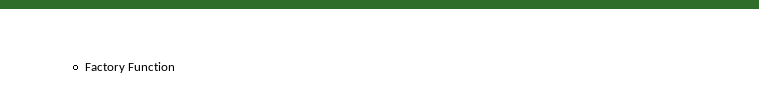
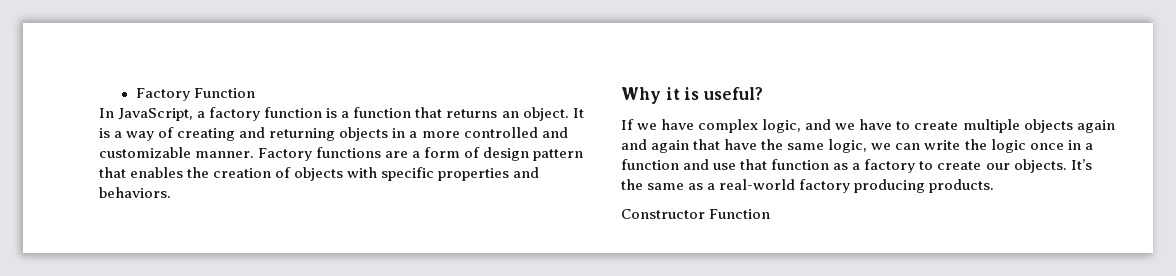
(175, 66) none -> [99,107,584,121] [99,127,568,141] [99,147,584,161] [99,167,540,181] [99,187,171,198] [621,87,764,104] [621,119,1115,133] [621,139,1093,153] [621,159,1092,173] [621,179,995,193] [621,209,771,219] // In JavaScript, a factory function is a function that returns an object. It is a way of creating and returning objects in a more controlled and customizable manner. Factory functions are a form of design pattern that enables the creation of objects with specific properties and behaviors. // Why it is useful? // If we have complex logic, and we have to create multiple objects again and again that have the same logic, we can write the logic once in a function and use that function as a factory to create our objects. It’s the same as a real-world factory producing products. // Constructor Function

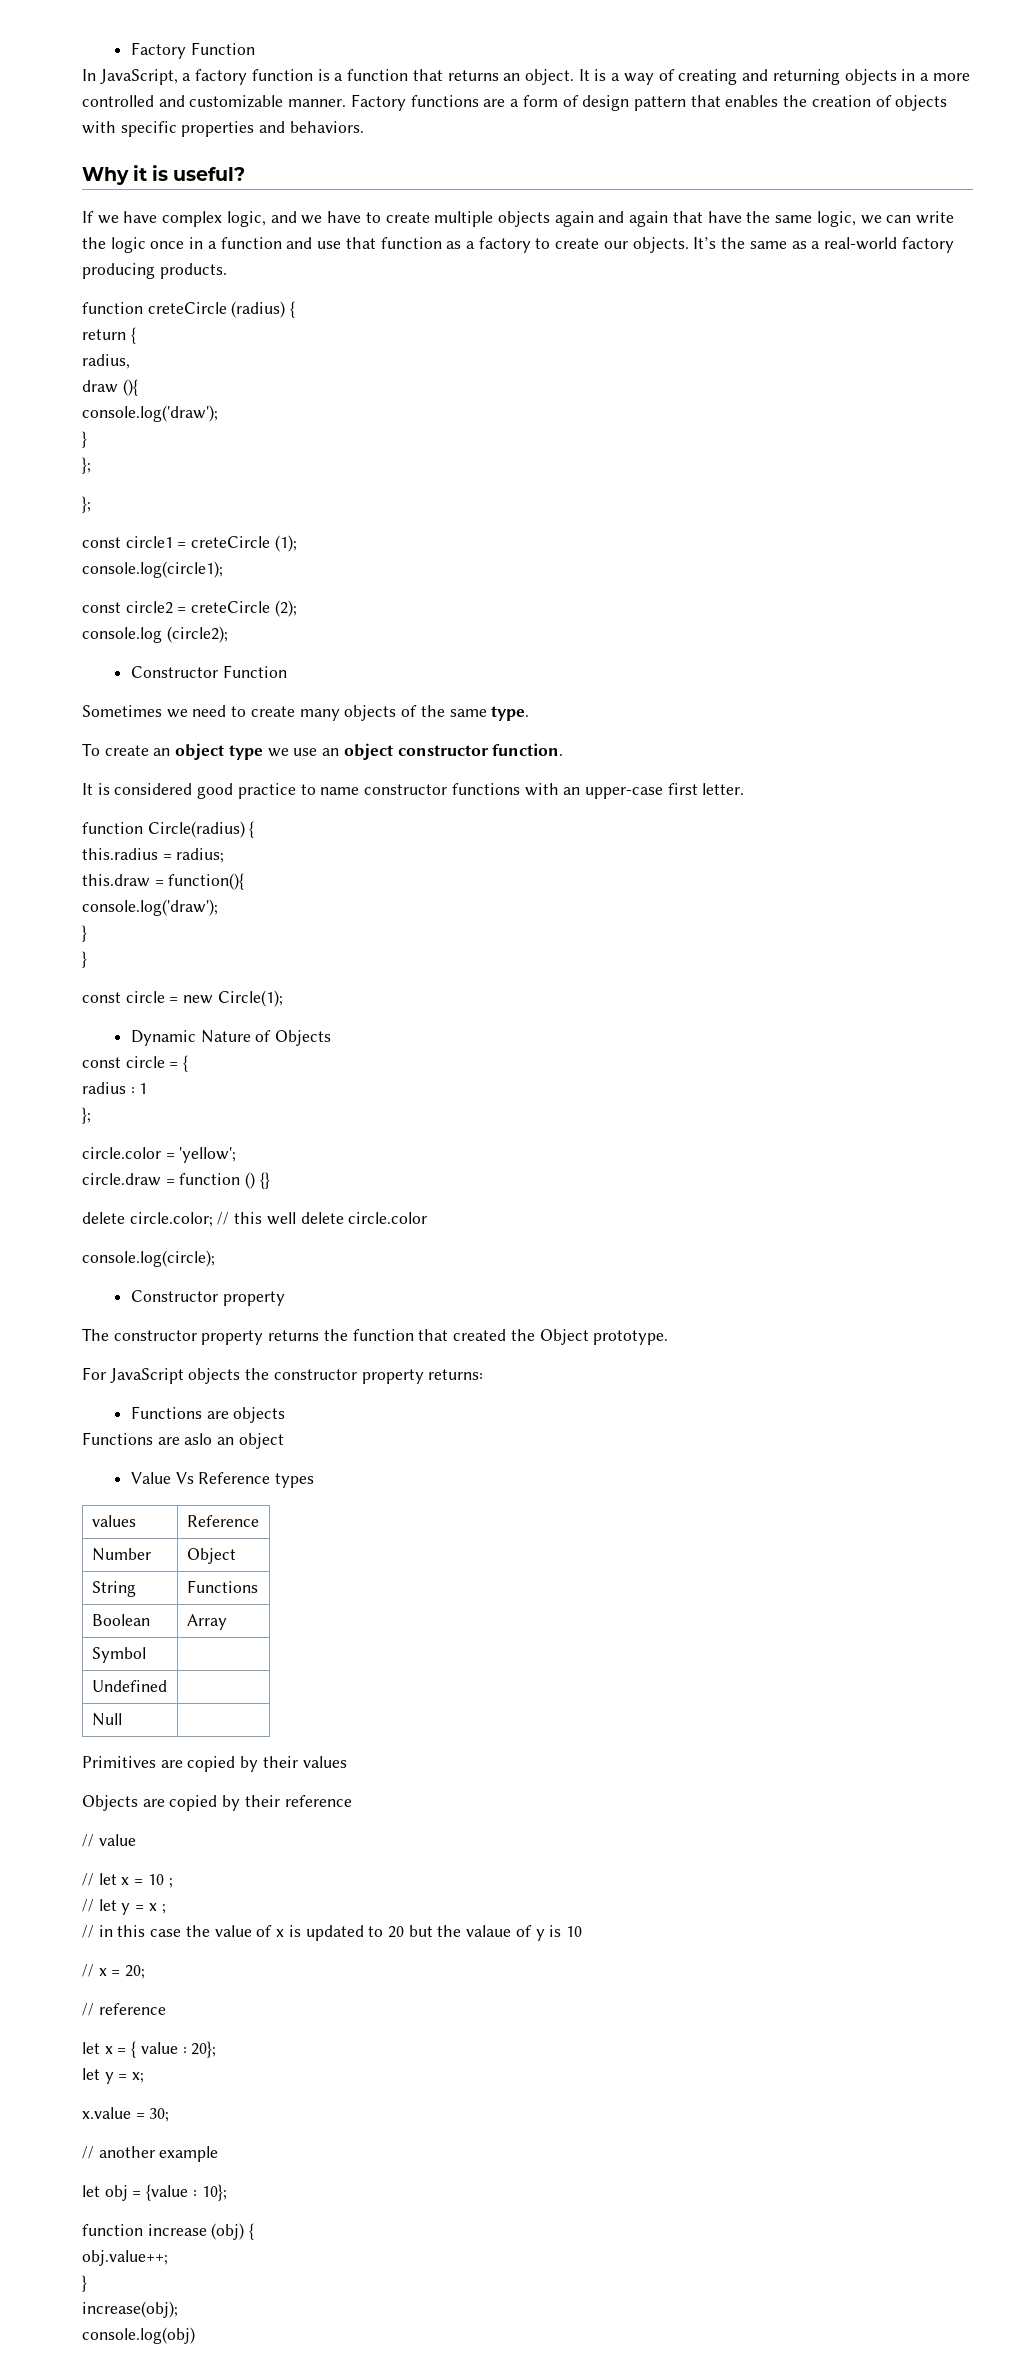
[621,209,771,219] Constructor Function -> [82,301,296,318] [82,327,136,344] [82,354,130,369] [82,379,138,396] [82,405,218,422] [82,431,87,448] [82,457,91,474] [82,496,91,513] [82,535,297,552] [82,561,223,578] [82,600,297,617] [82,626,228,643] [130,665,287,678] [82,705,530,721] [82,743,564,760] [82,783,745,799] [82,821,255,838] [82,848,225,863] [82,873,245,890] [82,899,218,916] [82,925,87,942] [82,951,87,968] [82,990,283,1007] [130,1030,332,1046] [82,1055,189,1072] [82,1082,148,1094] [82,1107,91,1124] [82,1147,237,1163] [82,1172,270,1189] [82,1212,428,1227] [82,1250,215,1267] [130,1290,285,1306] [82,1328,669,1345] [82,1367,484,1384] [130,1406,286,1423] [82,1432,284,1449] [130,1472,315,1488] [91,1515,136,1527] [186,1515,259,1527] [91,1548,151,1561] [186,1548,236,1564] [91,1581,136,1597] [186,1580,258,1593] [91,1614,150,1626] [186,1614,227,1630] [91,1647,146,1663] [91,1680,167,1692] [91,1713,122,1726] [82,1756,347,1772] [82,1795,352,1811] [82,1834,136,1847] [82,1873,173,1888] [82,1899,166,1915] [82,1925,583,1941] [82,1964,146,1979] [82,2003,166,2016] [82,2041,217,2058] [82,2068,145,2084] [82,2107,170,2122] [82,2146,219,2162] [82,2184,227,2201] [82,2223,255,2240] [82,2250,168,2266] [82,2275,87,2292] [82,2301,178,2318] [82,2327,195,2344] function creteCircle (radius) { // return { // radius, // draw (){ // console.log('draw'); // } // }; // }; // const circle1 = creteCircle (1); // console.log(circle1); // const circle2 = creteCircle (2); // console.log (circle2); // Constructor Function // Sometimes we need to create many objects of the same type. // To create an object type we use an object constructor function. // It is considered good practice to name constructor functions with an upper-case first letter. // function Circle(radius) { // this.radius = radius; // this.draw = function(){ // console.log('draw'); // } // } // const circle = new Circle(1); // Dynamic Nature of Objects // const circle = { // radius : 1 // }; // circle.color = 'yellow'; // circle.draw = function () {} // delete circle.color; // this well delete circle.color // console.log(circle); // Constructor property // The constructor property returns the function that created the Object prototype. // For JavaScript objects the constructor property returns: // Functions are objects // Functions are aslo an object // Value Vs Reference types // values | Reference // Number | Object // String | Functions // Boolean | Array // Symbol | // Undefined | // Null | // Primitives are copied by their values // Objects are copied by their reference // // value // // let x = 10 ; // // let y = x ; // // in this case the value of x is updated to 20 but the valaue of y is 10 // // x = 20; // // reference // let x = { value : 20}; // let y = x; // x.value = 30; // // another example // let obj = {value : 10}; // function increase (obj) { // obj.value++; // } // increase(obj); // console.log(obj)

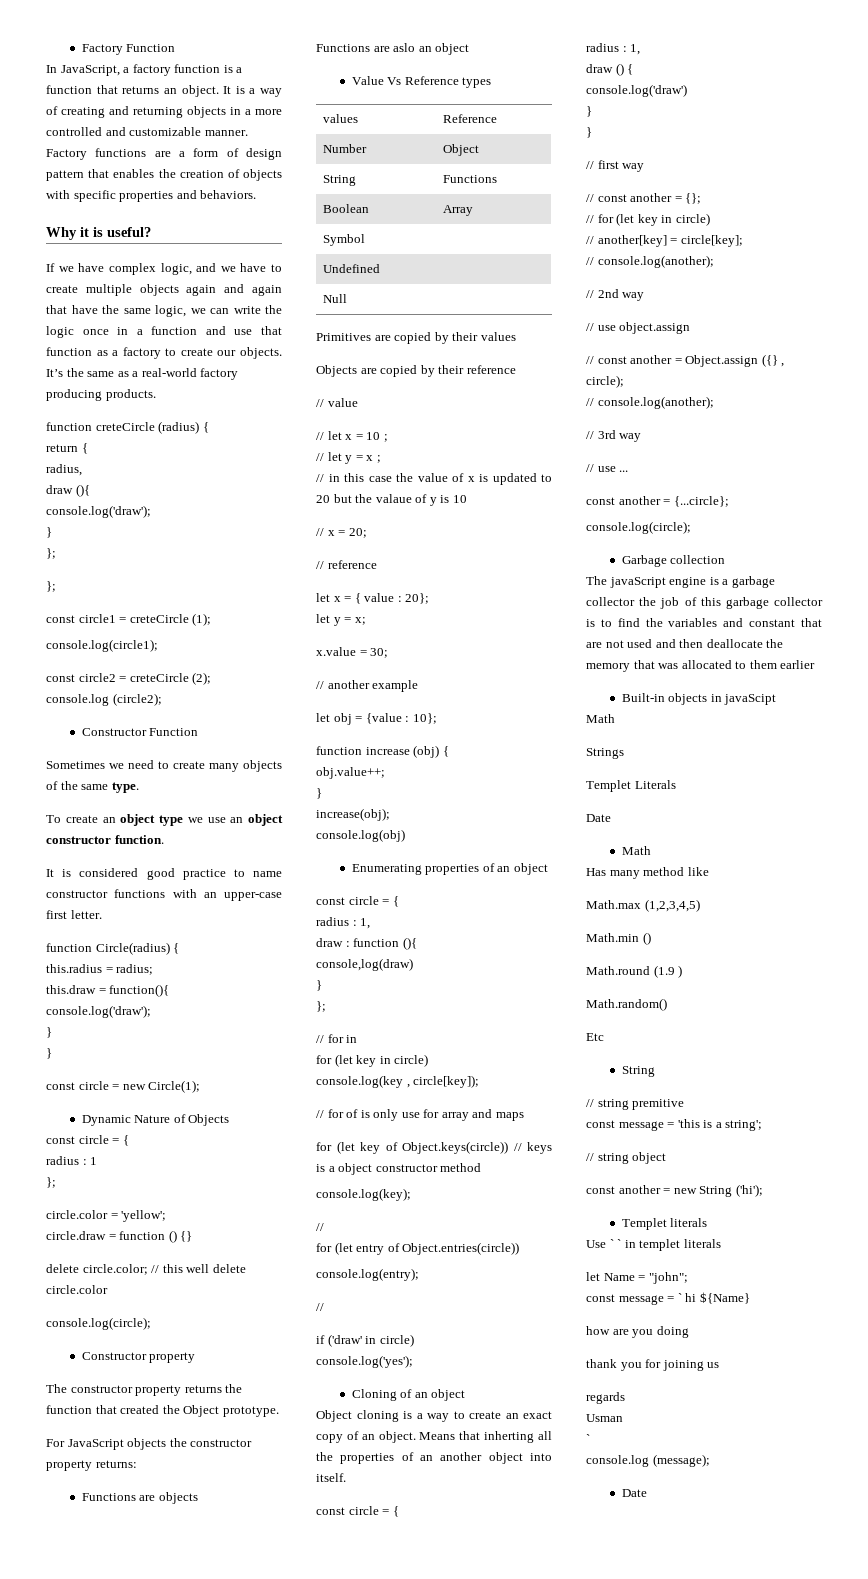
(195, 2335) none -> [351,863,548,875] [316,896,399,907] [316,917,371,929] [316,937,417,950] [316,958,413,971] [316,980,322,991] [316,1001,326,1012] [316,1034,358,1043] [316,1054,429,1067] [316,1075,480,1088] [316,1109,524,1121] [316,1141,552,1154] [316,1163,482,1175] [316,1188,411,1201] [316,1223,324,1231] [316,1242,520,1255] [316,1268,419,1281] [316,1303,324,1311] [316,1334,414,1347] [316,1355,413,1368] [351,1389,466,1401] [316,1410,552,1422] [316,1431,552,1443] [316,1452,552,1464] [316,1473,346,1482] [316,1506,399,1517] [586,43,641,55] [586,63,634,76] [586,84,687,97] [586,106,592,117] [586,127,592,138] [586,160,645,172] [586,193,702,204] [586,213,710,226] [586,235,743,247] [586,255,714,268] [586,289,645,301] [586,322,691,334] [586,354,785,367] [586,375,624,388] [586,396,714,409] [586,430,642,442] [586,464,629,472] [586,496,729,507] [586,521,691,534] [621,555,726,567] [586,576,775,588] [586,597,823,609] [586,618,822,627] [586,639,784,648] [586,660,816,672] [621,693,777,705] [586,714,615,723] [586,748,624,759] [586,780,676,792] [586,814,611,822] [621,846,651,855] [586,867,709,879] [586,899,700,912] [586,932,651,945] [586,965,683,978] [586,998,667,1011] [586,1033,604,1041] [621,1066,655,1077] [586,1099,685,1110] [586,1119,763,1131] [586,1152,667,1164] [586,1184,763,1197] [621,1218,708,1230] [586,1239,721,1251] [586,1272,688,1284] [586,1292,750,1305] [586,1326,689,1338] [586,1359,720,1371] [586,1392,625,1404] [586,1414,623,1422] [586,1434,590,1443] [586,1454,710,1467] [621,1489,647,1497] // Enumerating properties of an object // const circle = { // radius : 1, // draw : function (){ // console,log(draw) // } // }; // // for in // for (let key in circle) // console.log(key , circle[key]); // // for of is only use for array and maps // for (let key of Object.keys(circle)) // keys is a object constructor method // console.log(key); // // // for (let entry of Object.entries(circle)) // console.log(entry); // // // if ('draw' in circle) // console.log('yes'); // Cloning of an object // Object cloning is a way to create an exact copy of an object. Means that inherting all the properties of an another object into itself. // const circle = { // radius : 1, // draw () { // console.log('draw') // } // } // // first way // // const another = {}; // // for (let key in circle) // // another[key] = circle[key]; // // console.log(another); // // 2nd way // // use object.assign // // const another = Object.assign ({} , circle); // // console.log(another); // // 3rd way // // use ... // const another = {...circle}; // console.log(circle); // Garbage collection // The javaScript engine is a garbage collector the job of this garbage collector is to find the variables and constant that are not used and then deallocate the memory that was allocated to them earlier // Built-in objects in javaScipt // Math // Strings // Templet Literals // Date // Math // Has many method like // Math.max (1,2,3,4,5) // Math.min () // Math.round (1.9 ) // Math.random() // Etc // String // // string premitive // const message = 'this is a string'; // // string object // const another = new String ('hi'); // Templet literals // Use ` ` in templet literals // let Name = "john"; // const message = ` hi ${Name} // how are you doing // thank you for joining us // regards // Usman // ` // console.log (message); // Date

